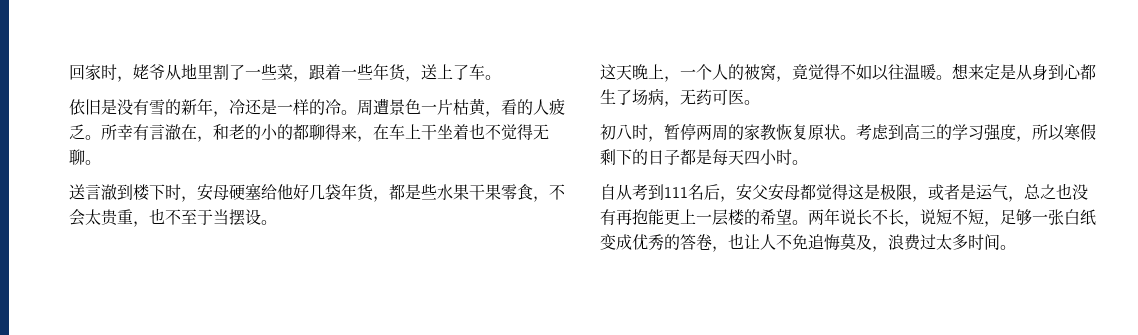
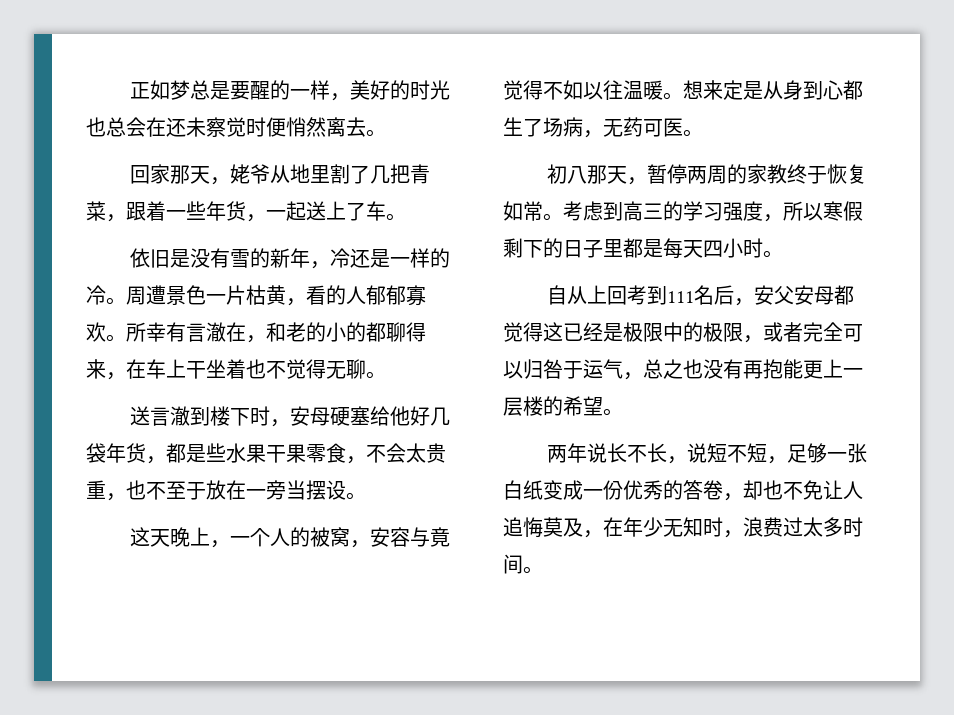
[69,64,117,81] 回家时 -> [130,80,451,101] [86,117,386,138] [130,164,211,184] 正如梦总是要醒的一样，美好的时光也总会在还未察觉时便悄然离去。 // 回家那天
[245,64,277,80] 一些 -> [370,164,431,184] 几把青
(421, 79) none -> [266,201,306,221] 一起
[549,98,565,115] [69,124,85,140] 疲乏 -> [366,285,426,306] [86,322,106,342] 郁郁寡欢
(213, 217) none -> [206,480,286,500] 放在一旁
(792, 79) none -> [370,527,431,547] 安容与
[632,124,648,140] 时 -> [587,165,628,184] 那天
[776,124,840,140] 恢复原状 -> [787,164,868,184] [503,201,543,221] 终于恢复如常
(680, 157) none -> [603,239,623,257] 里
(632, 192) none -> [587,285,628,305] 上回
[864,184,976,202] 是极限，或者是 -> [563,322,863,343] [503,359,583,379] 已经是极限中的极限，或者完全可以归咎于
(808, 222) none -> (623, 412) //
(632, 242) none -> [583,480,623,500] 一份
[728,233,872,250] 也让人不免追悔莫及 -> [743,480,863,500] [503,517,723,538] 却也不免让人追悔莫及，在年少无知时

